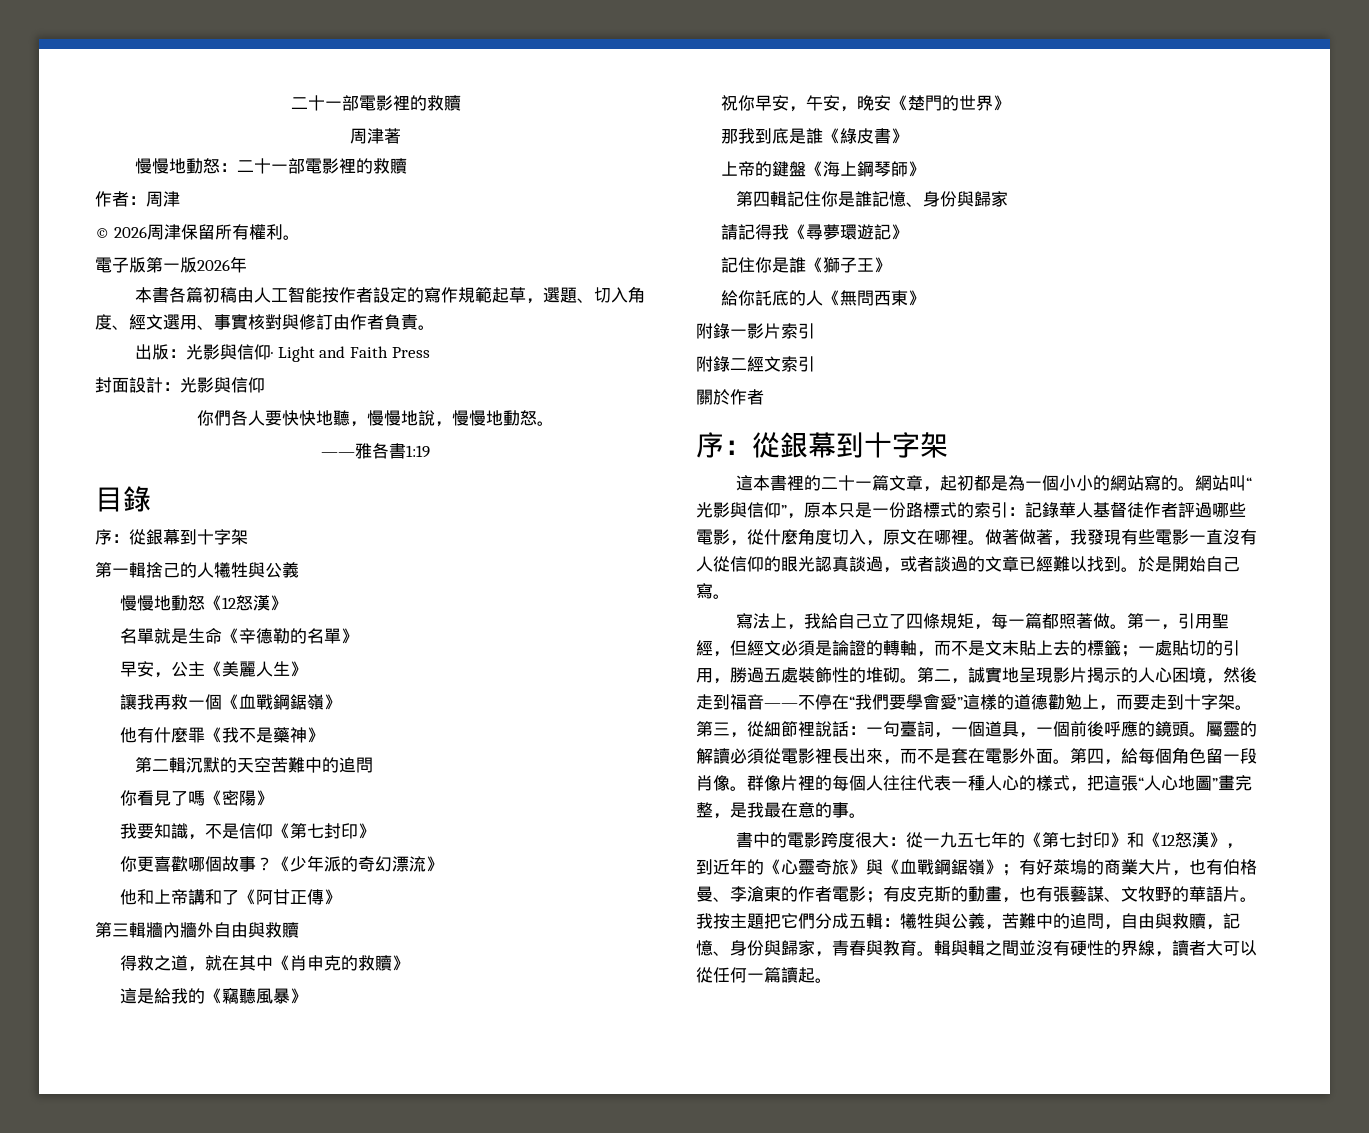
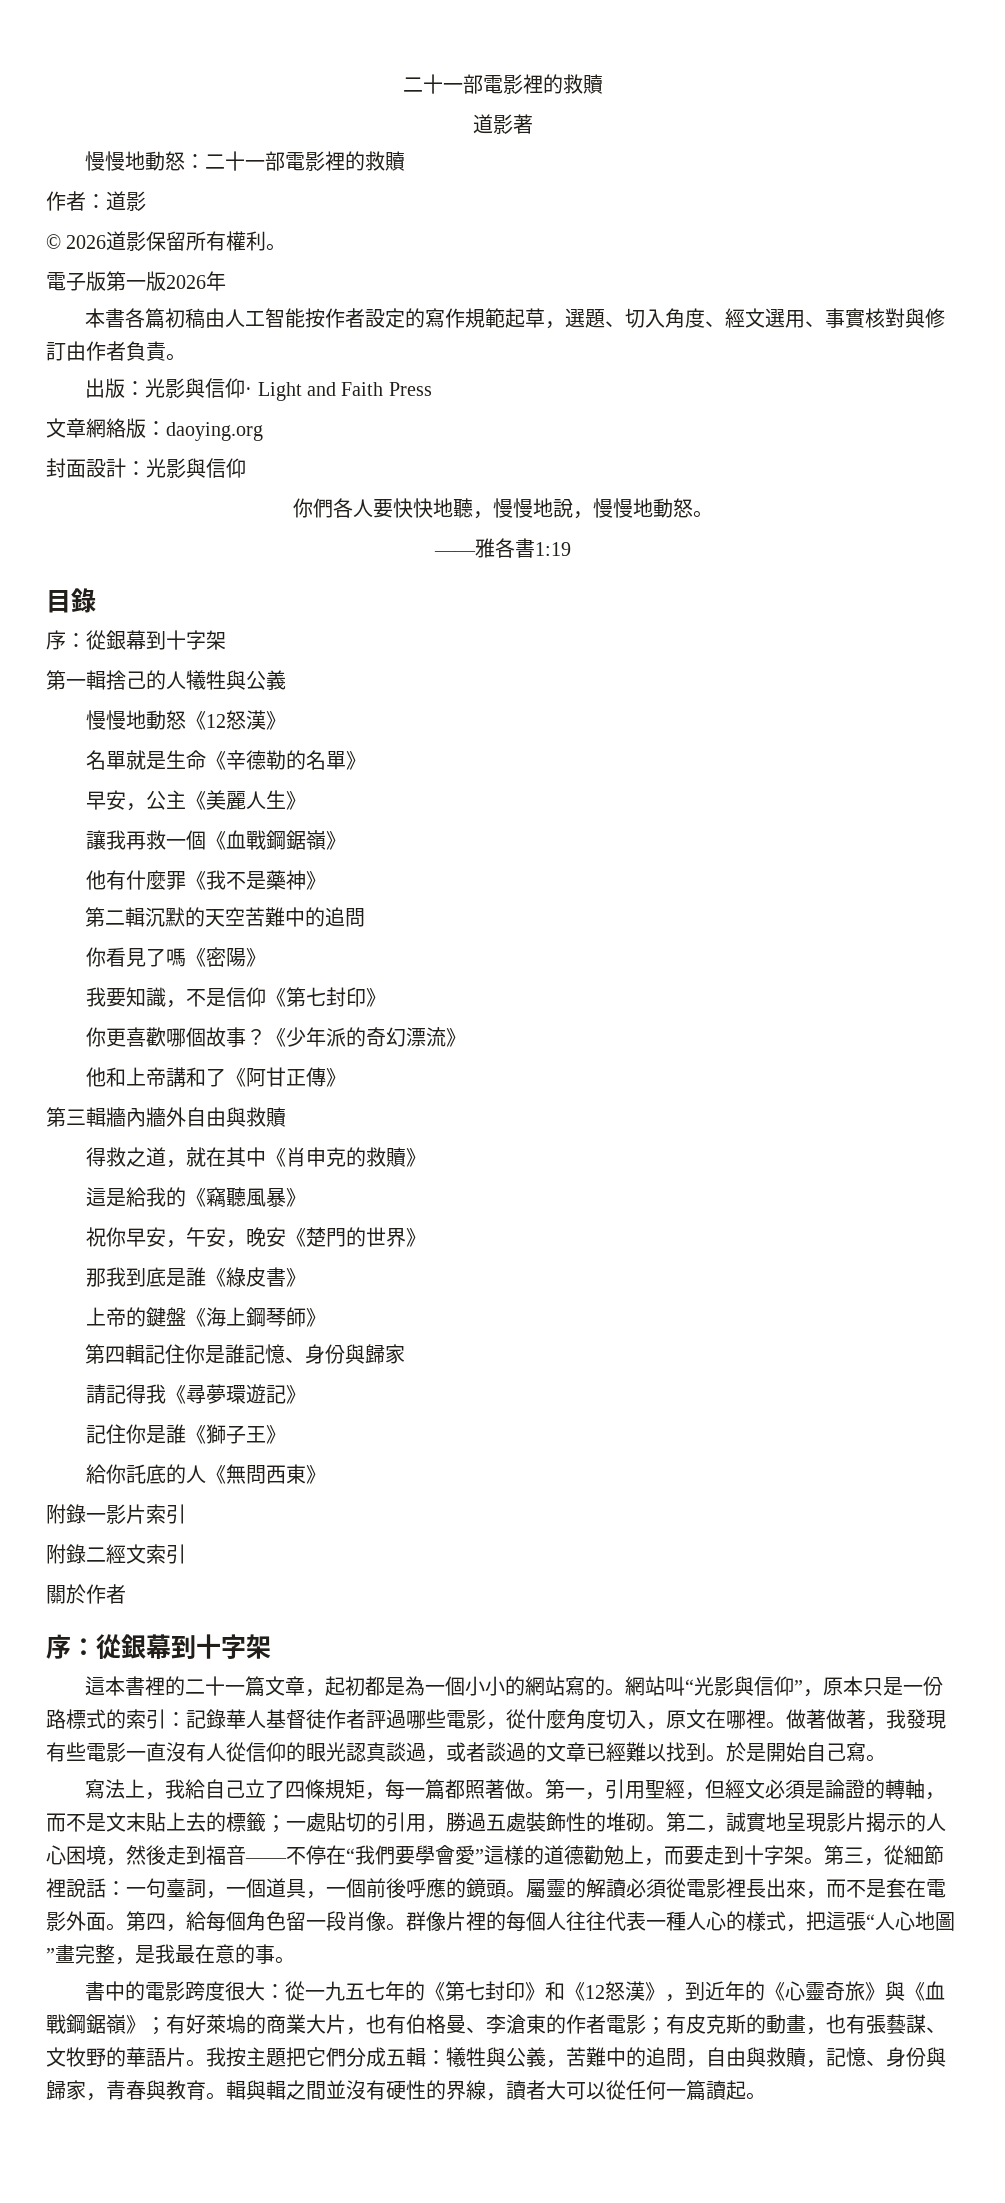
[290,95,461,111] [350,128,384,144] 二十一部電影裡的救贖 // 周津 -> [402,74,603,94] [472,114,513,134] 二十一部電影裡的救贖 // 道影
[146,191,180,207] 周津 -> [106,191,146,211] 道影
[146,224,181,240] 周津 -> [106,231,147,251] 道影
(430, 352) none -> [46,418,263,441] // 文章網絡版：daoying.org

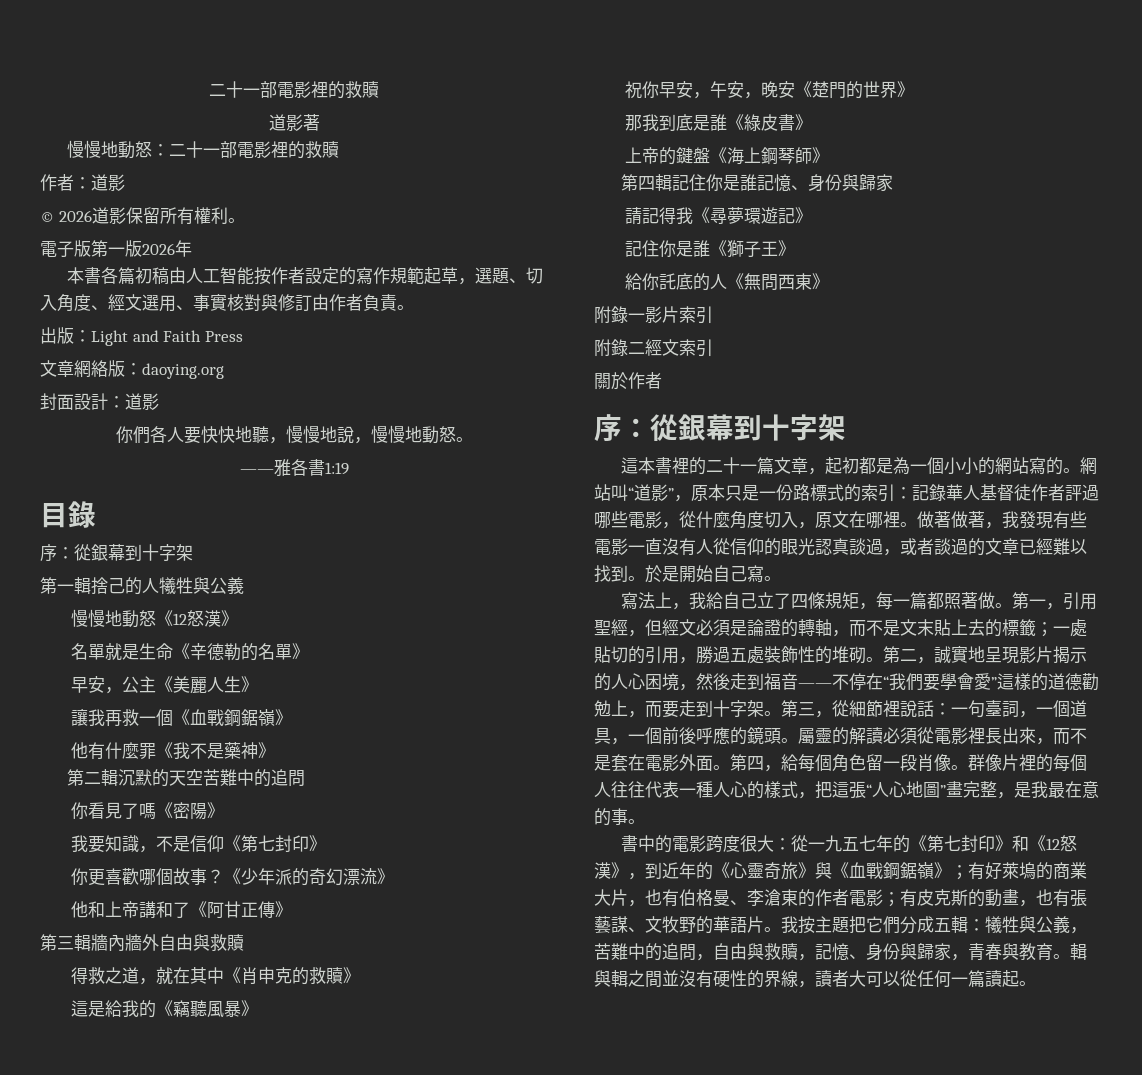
[145,378,253,398] 光影與信仰· -> (91, 336) none
[146,458,246,478] 光影與信仰 -> [125,393,159,410] 道影
[694,1676,795,1696] 光影與信仰 -> [634,484,668,501] 道影

